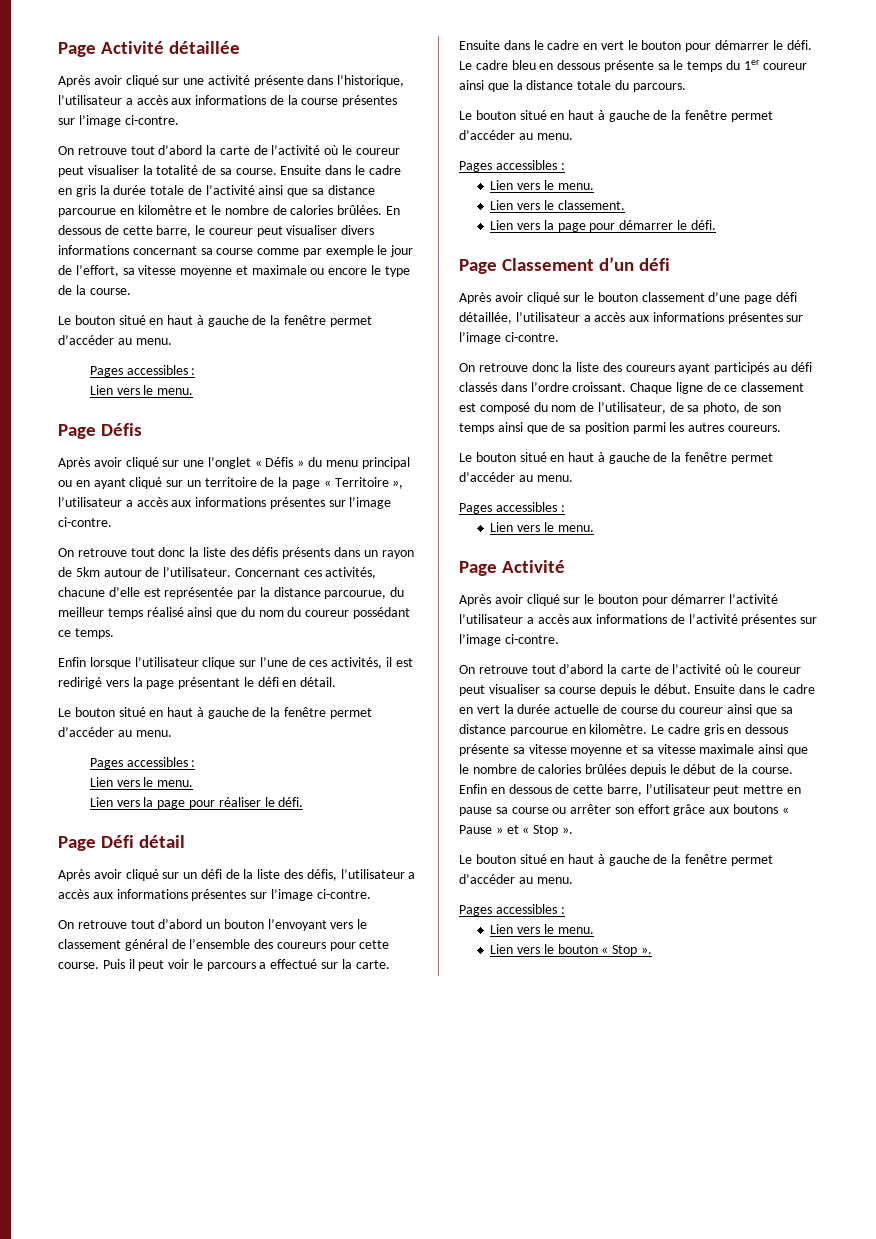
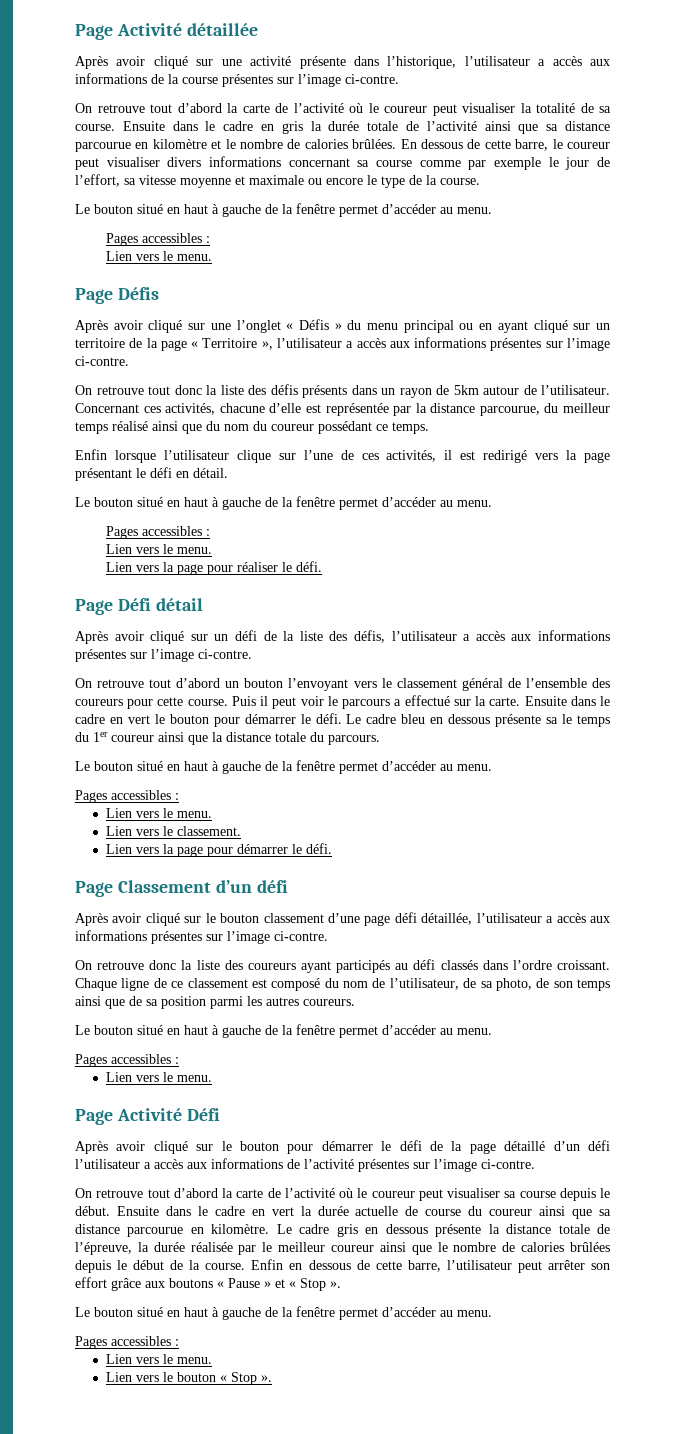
(566, 566) none -> [186,1108,220,1121] Défi
[729,594,779,604] l’activité -> [381,1140,610,1154] le défi de la page détaillé d’un défi
[512,744,755,756] sa vitesse moyenne et sa vitesse maximale -> [488,1224,610,1234] [75,1242,374,1255] la distance totale de l’épreuve, la durée réalisée par le meilleur coureur
[743,785,802,794] [459,807,567,816] mettre en pause sa course ou -> (542, 1267) none

